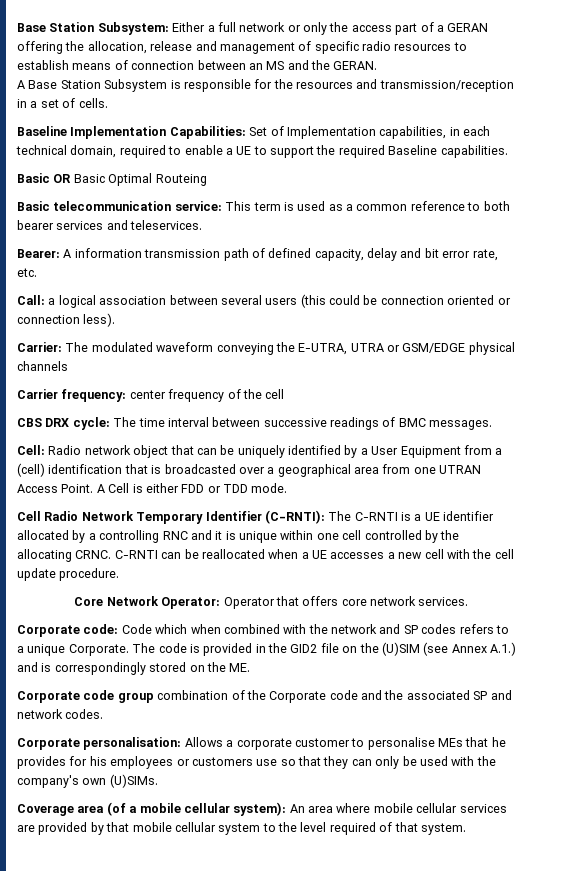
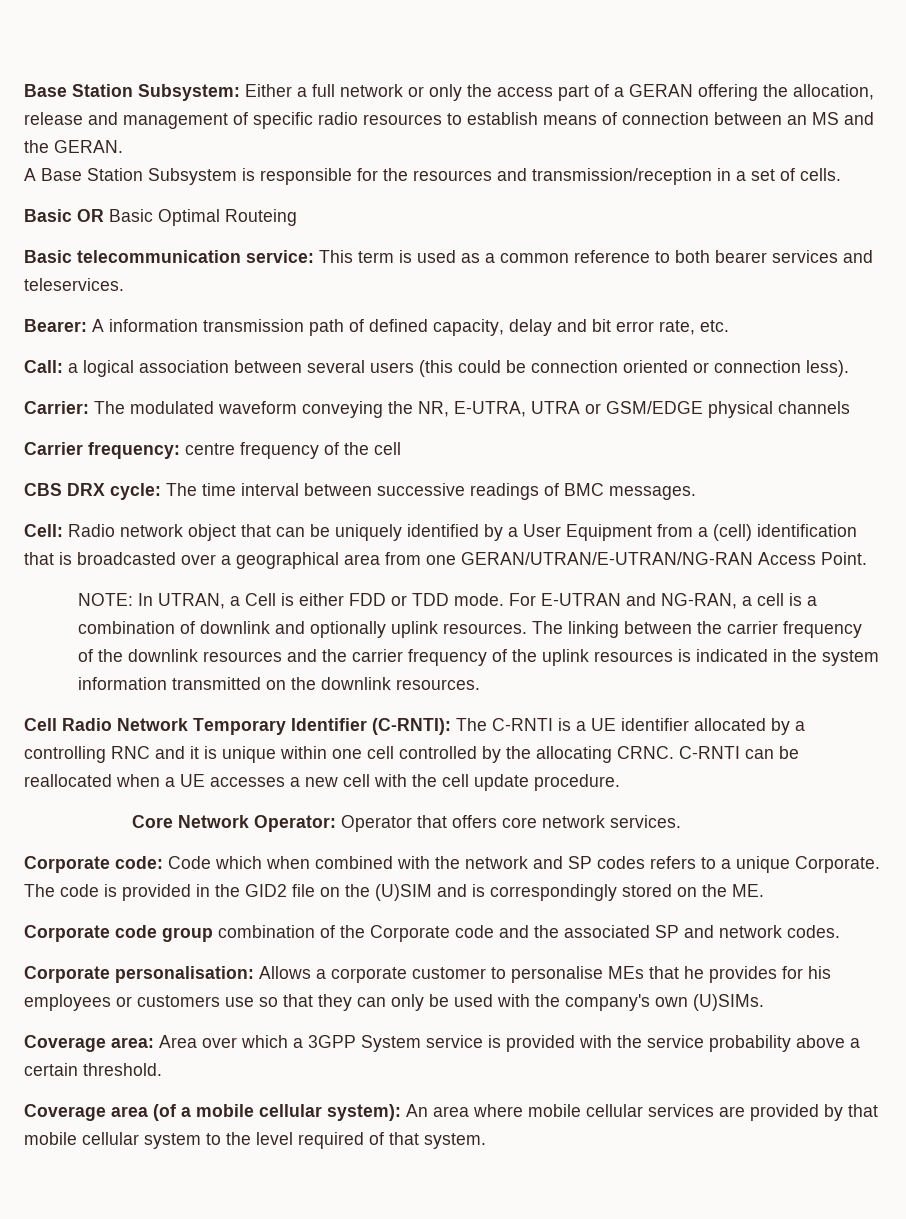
[17,126,490,139] [16,145,508,158] // Baseline Implementation Capabilities: Set of Implementation capabilities, in each technical domain, required to enable a UE to support the required Baseline capabilities. -> (841, 174) none
(295, 347) none -> [418,401,449,417] NR,
[129,390,166,399] center -> [185,443,235,455] centre
[439,465,482,474] UTRAN -> [461,552,753,565] GERAN/UTRAN/E-UTRAN/NG-RAN
[96,484,105,493] A -> [78,593,241,609] // NOTE: In UTRAN, a
(288, 488) none -> [509,593,818,609] [78,621,863,638] [78,649,880,666] [78,677,481,690] For E-UTRAN and NG-RAN, a cell is a combination of downlink and optionally uplink resources. The linking between the carrier frequency of the downlink resources and the carrier frequency of the uplink resources is indicated in the system information transmitted on the downlink resources.
[423,642,516,656] (see Annex A.1.) -> (432, 892) none
(158, 781) none -> [24,1035,860,1052] [24,1063,162,1076] // Coverage area: Area over which a 3GPP System service is provided with the service probability above a certain threshold.

